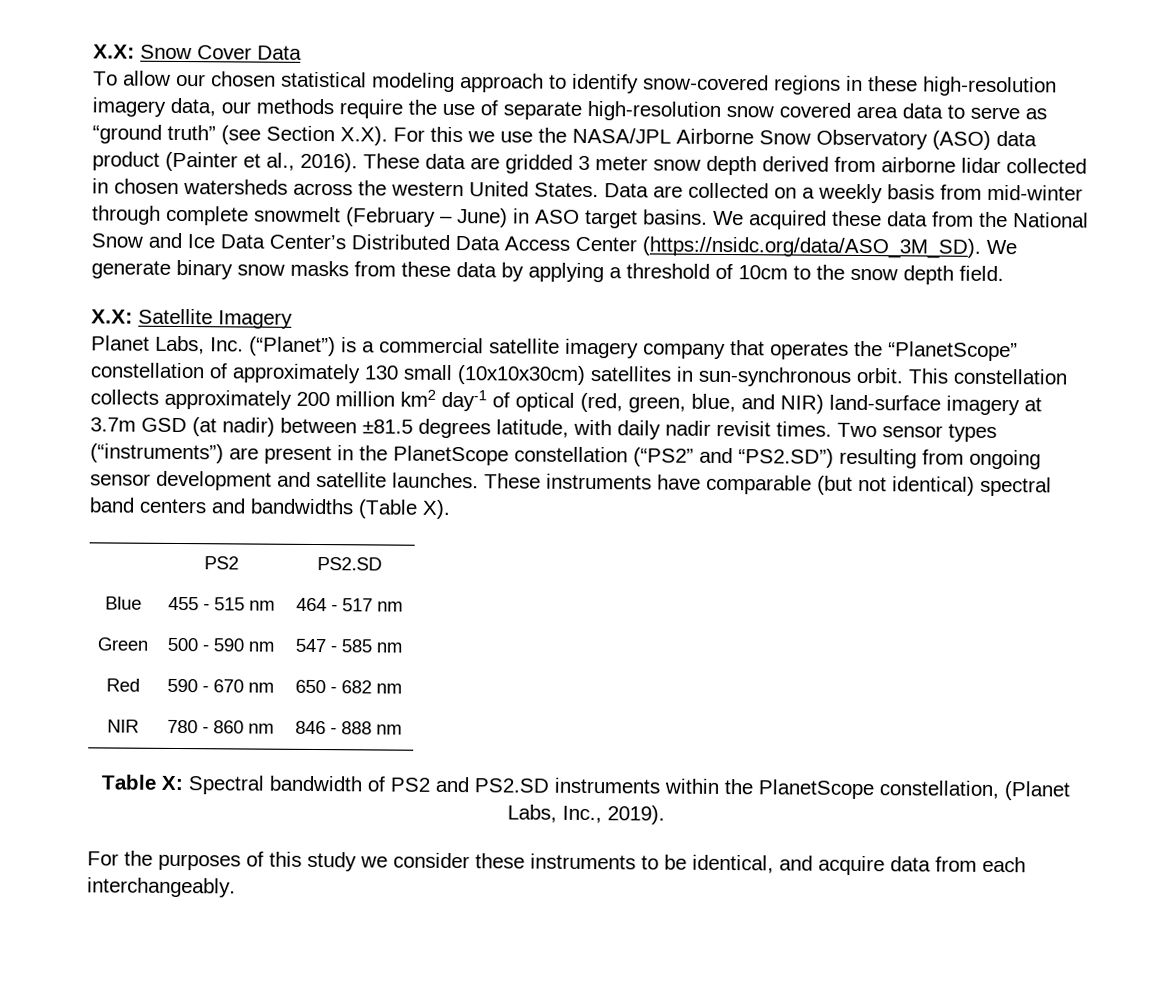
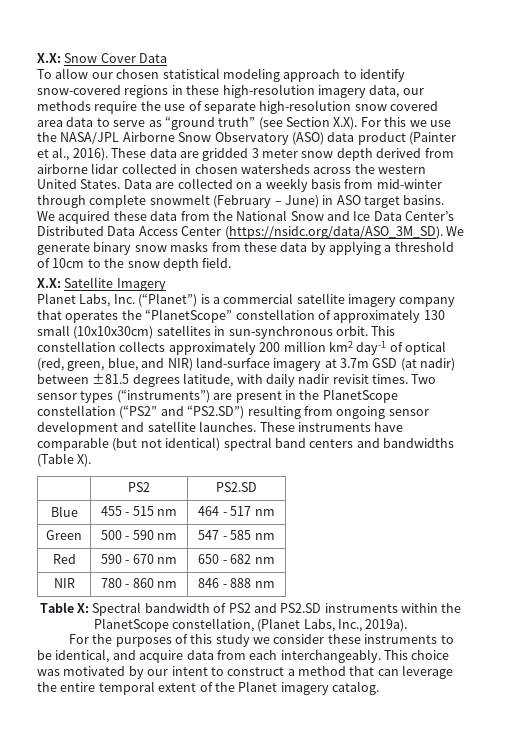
[606,805,665,825] 2019). -> [365,619,408,632] 2019a).
(236, 887) none -> [384,650,450,660] [37,665,454,679] [37,681,379,695] This choice was motivated by our intent to construct a method that can leverage the entire temporal extent of the Planet imagery catalog.

